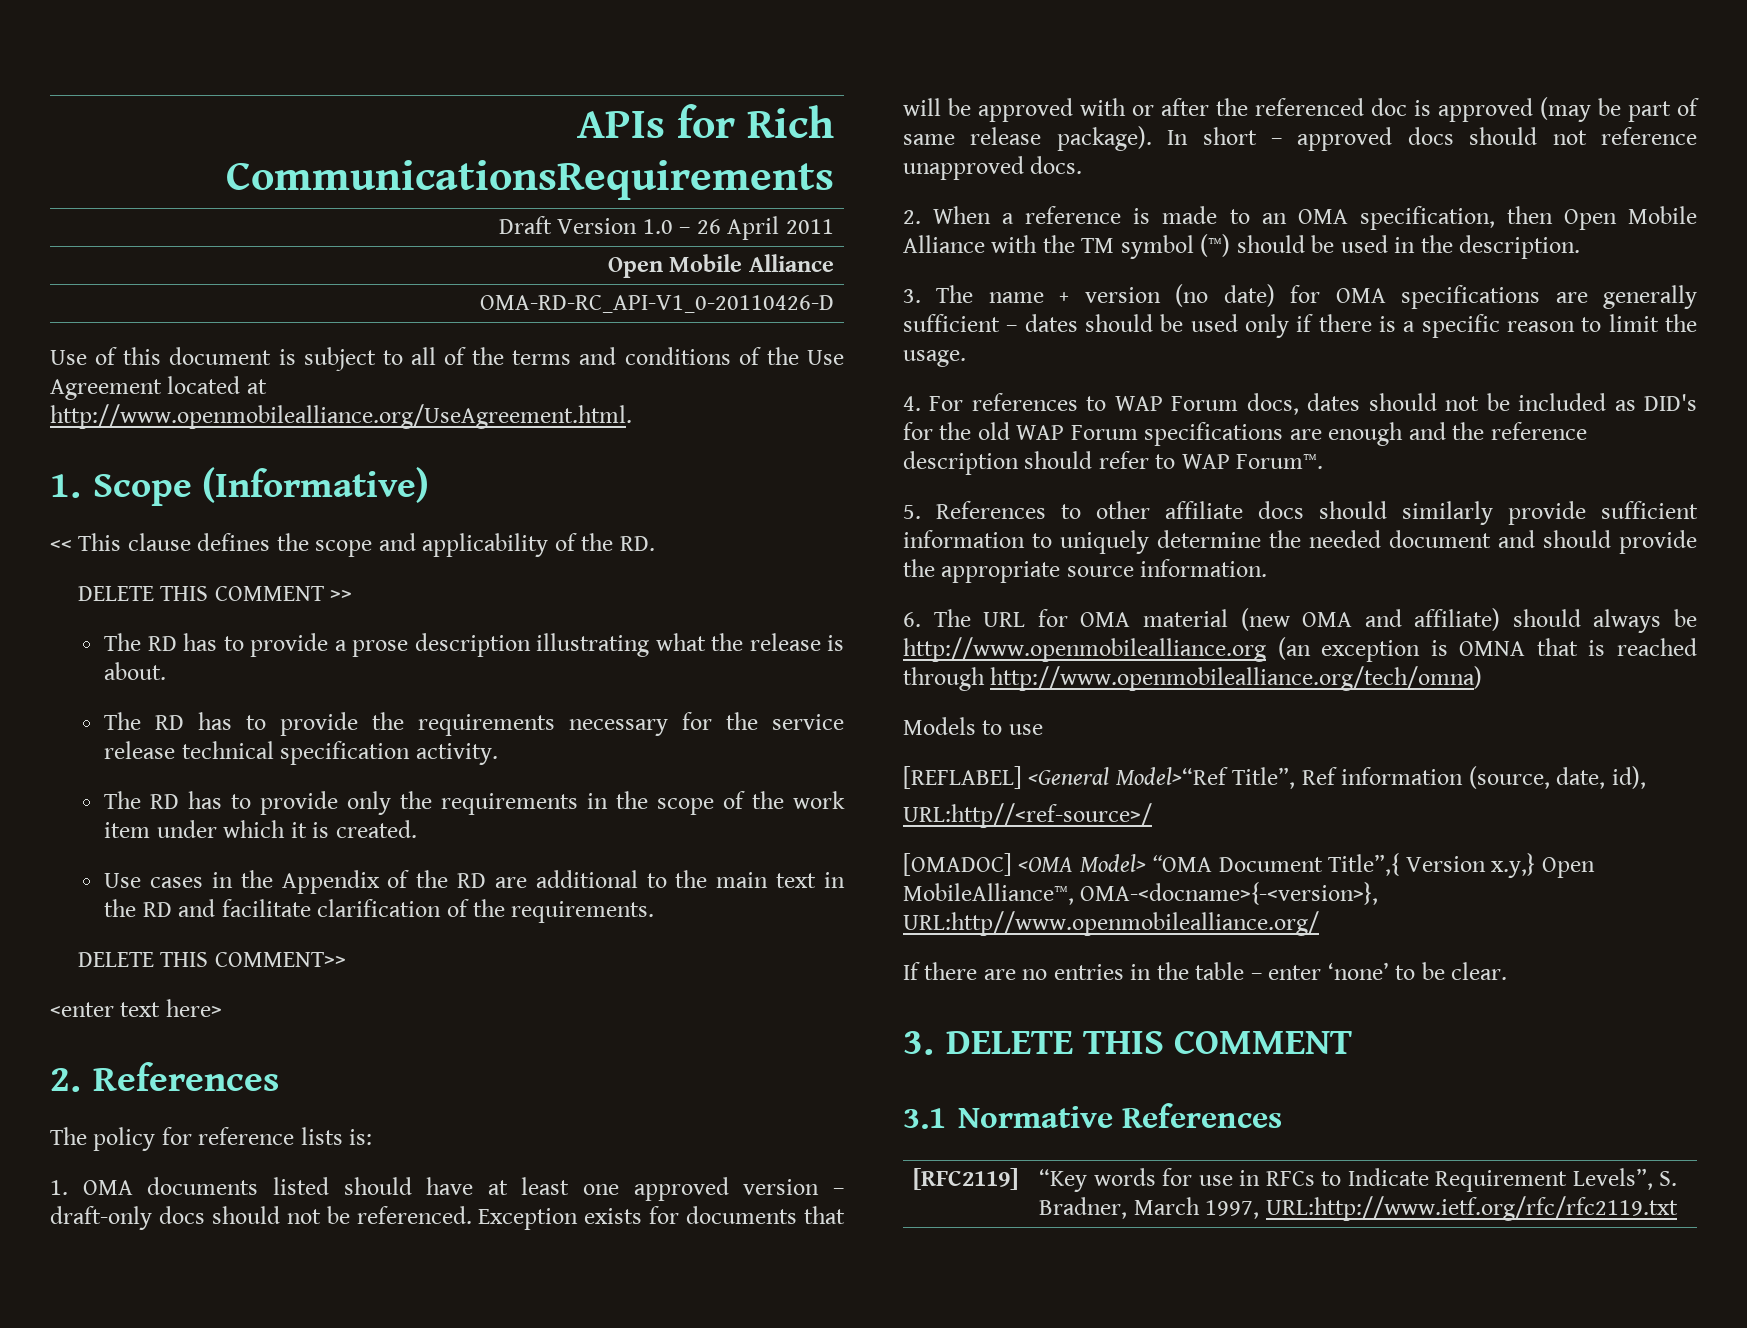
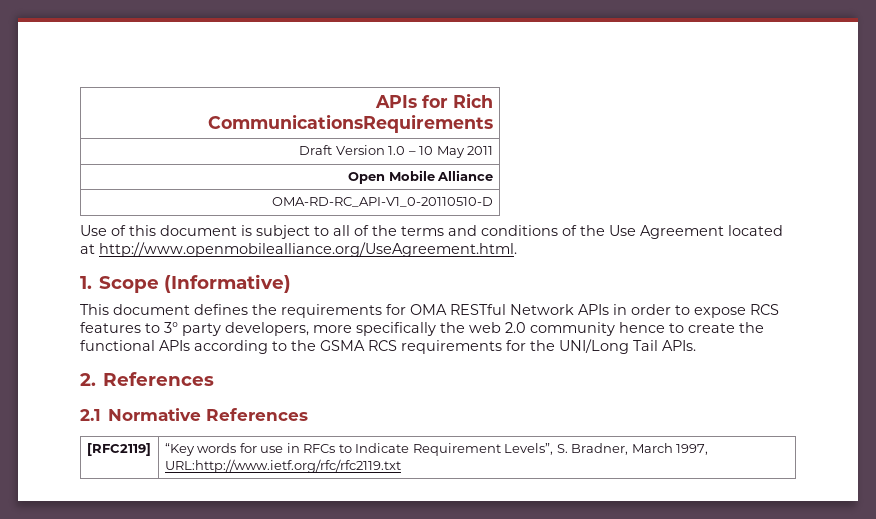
[696,216,780,240] 26 April -> [419,146,465,158] 10 May
[479,295,834,313] OMA-RD-RC_API-V1_0-20110426-D -> [272,197,494,207] OMA-RD-RC_API-V1_0-20110510-D
[50,533,655,557] [77,586,353,601] [104,633,844,657] [104,662,167,680] [104,712,844,736] [104,741,498,765] [104,791,845,815] [104,820,417,838] [104,870,845,894] [104,899,655,923] [77,952,346,967] [50,999,222,1017] [50,1062,279,1092] [50,1127,373,1151] [50,1177,844,1201] [50,1206,845,1230] [903,97,1699,122] [903,126,1697,151] [903,156,1083,180] [903,206,1697,230] [903,234,1581,259] [903,284,1697,309] [903,314,1697,338] [903,350,966,367] [903,393,1697,415] [903,422,1587,446] [903,451,1324,475] [903,501,1698,525] [903,530,1697,554] [903,559,1268,583] [903,608,1697,633] [903,637,1697,662] [903,666,1483,691] [903,717,1043,735] [903,766,1646,789] [903,803,1152,828] [903,853,1595,878] [903,882,1379,905] [903,911,1319,936] [903,962,1508,980] [903,1030,1353,1055] [903,1108,946,1129] << This clause defines the scope and applicability of the RD. // DELETE THIS COMMENT >> // The RD has to provide a prose description illustrating what the release is about. // The RD has to provide the requirements necessary for the service release technical specification activity. // The RD has to provide only the requirements in the scope of the work item under which it is created. // Use cases in the Appendix of the RD are additional to the main text in the RD and facilitate clarification of the requirements. // DELETE THIS COMMENT>> // <enter text here> // 2. References // The policy for reference lists is: // 1. OMA documents listed should have at least one approved version – draft-only docs should not be referenced. Exception exists for documents that will be approved with or after the referenced doc is approved (may be part of same release package). In short – approved docs should not reference unapproved docs. // 2. When a reference is made to an OMA specification, then Open Mobile Alliance with the TM symbol (™) should be used in the description. // 3. The name + version (no date) for OMA specifications are generally sufficient – dates should be used only if there is a specific reason to limit the usage. // 4. For references to WAP Forum docs, dates should not be included as DID's for the old WAP Forum specifications are enough and the reference description should refer to WAP Forum™. // 5. References to other affiliate docs should similarly provide sufficient information to uniquely determine the needed document and should provide the appropriate source information. // 6. The URL for OMA material (new OMA and affiliate) should always be http://www.openmobilealliance.org (an exception is OMNA that is reached through http://www.openmobilealliance.org/tech/omna) // Models to use // [REFLABEL] <General Model>“Ref Title”, Ref information (source, date, id), // URL:http//<ref-source>/ // [OMADOC] <OMA Model> “OMA Document Title”,{ Version x.y,} Open MobileAlliance™, OMA-<docname>{-<version>}, URL:http//www.openmobilealliance.org/ // If there are no entries in the table – enter ‘none’ to be clear. // 3. DELETE THIS COMMENT // 3.1 -> [80,304,779,318] [80,322,764,336] [80,339,696,354] [80,372,215,386] [80,409,101,421] This document defines the requirements for OMA RESTful Network APIs in order to expose RCS features to 3° party developers, more specifically the web 2.0 community hence to create the functional APIs according to the GSMA RCS requirements for the UNI/Long Tail APIs. // 2. References // 2.1

